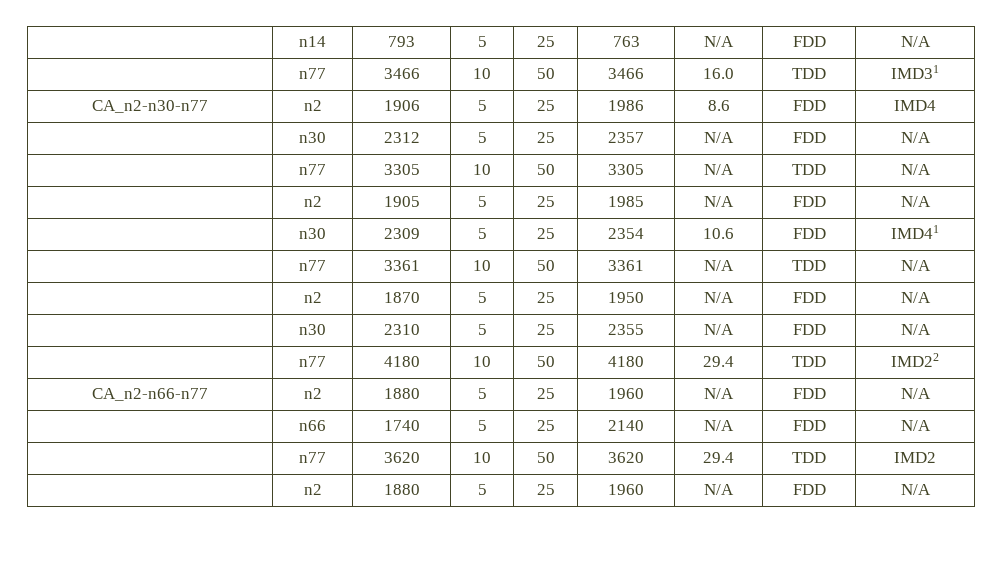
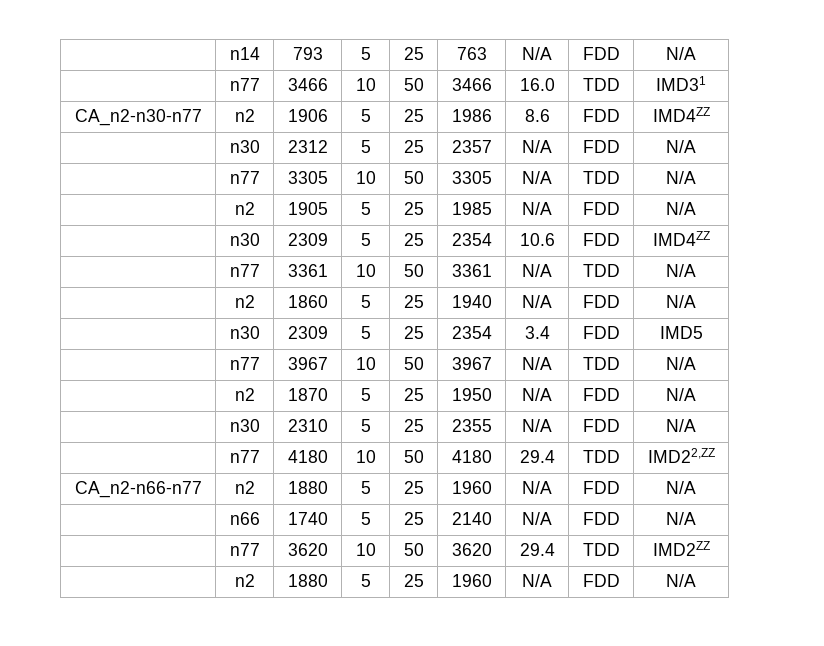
[894,100,936,111] IMD4 -> [652,107,710,122] IMD4ZZ
[891,225,939,239] IMD41 -> [652,231,710,246] IMD4ZZ
(931, 265) none -> [234,295,255,308] [287,295,328,308] [360,295,371,308] [403,295,424,308] [451,295,492,308] [522,295,552,308] [582,295,620,308] [666,295,696,308] [229,326,260,339] [287,326,328,339] [360,326,371,339] [403,326,424,339] [451,326,492,339] [524,326,550,339] [582,326,620,339] [659,326,703,339] [229,357,260,370] [287,357,328,370] [355,357,376,370] [403,357,424,370] [451,357,492,370] [522,357,552,370] [582,357,620,370] [666,357,696,370] // | n2 | 1860 | 5 | 25 | 1940 | N/A | FDD | N/A // | n30 | 2309 | 5 | 25 | 2354 | 3.4 | FDD | IMD5 // | n77 | 3967 | 10 | 50 | 3967 | N/A | TDD | N/A
[891,353,939,367] IMD22 -> [647,448,715,463] IMD22,ZZ
[894,452,936,463] IMD2 -> [652,541,710,556] IMD2ZZ

